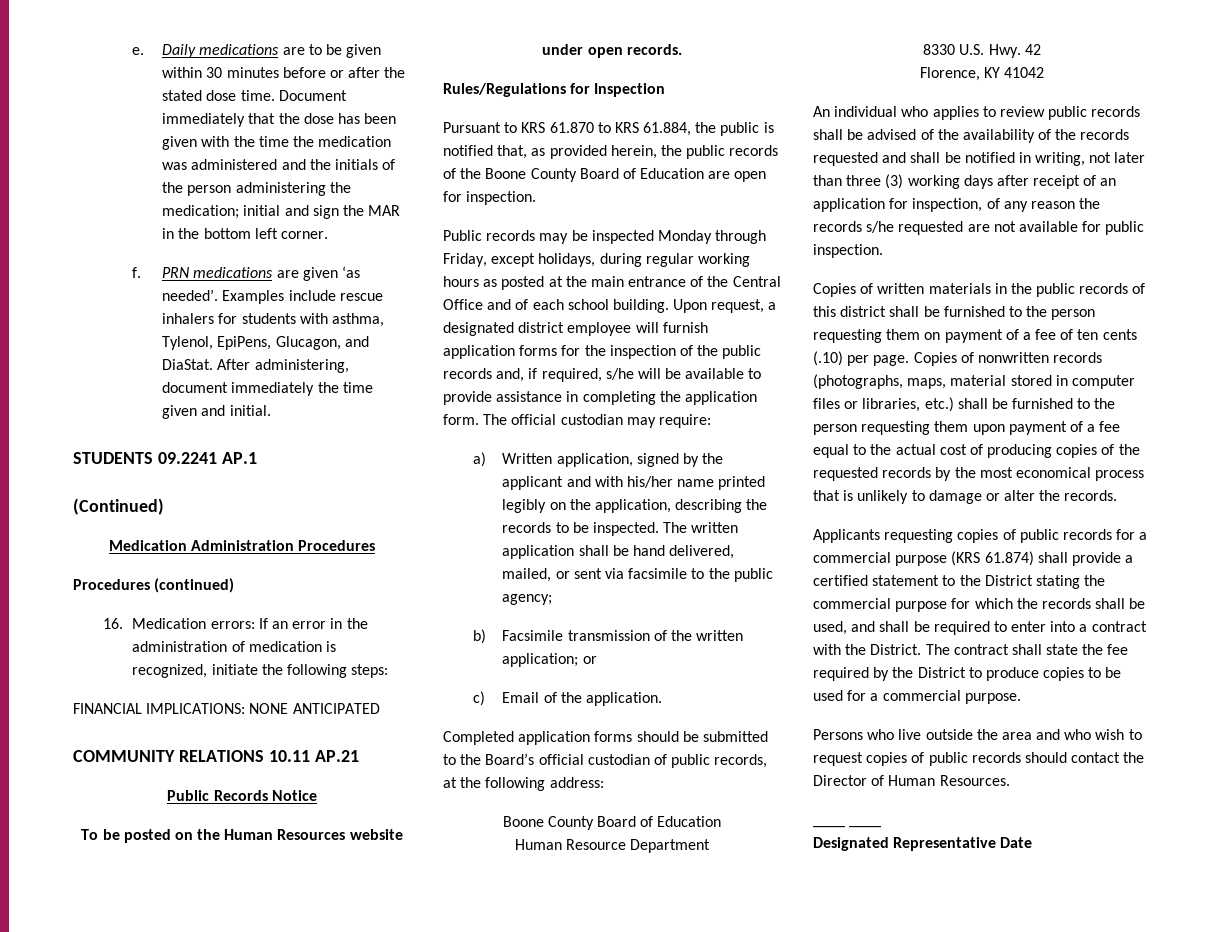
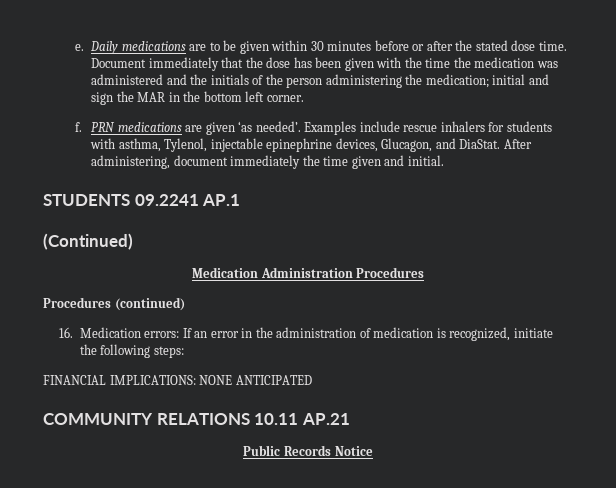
[217,336,272,350] EpiPens, -> [210,138,378,152] injectable epinephrine devices,
[81,829,403,843] [542,44,682,58] [443,83,666,97] [443,122,774,136] [443,145,779,159] [443,168,767,182] [443,191,537,205] [443,230,767,244] [443,253,750,267] [443,276,781,290] [443,299,777,313] [443,322,708,336] [443,345,762,359] [443,368,762,382] [443,391,757,405] [443,414,711,428] [472,452,724,467] [502,476,766,490] [502,499,768,513] [502,522,739,536] [502,545,735,559] [502,568,773,582] [502,594,553,605] [472,629,744,644] [502,653,597,667] [472,691,662,706] [443,731,768,745] [443,753,768,768] [443,777,604,791] [502,816,722,830] [514,839,711,853] [923,44,1041,58] [919,67,1045,81] [813,106,1141,120] [813,129,1130,143] [813,152,1146,166] [813,174,1117,189] [813,198,1101,212] [813,221,1145,235] [813,244,883,258] [813,283,1146,297] [813,306,1096,320] [813,329,1137,343] [813,351,1103,366] [813,374,1135,389] [813,397,1116,412] [813,421,1121,435] [813,444,1140,458] [813,467,1145,481] [813,490,1118,504] [813,529,1148,543] [813,551,1134,566] [813,575,1106,589] [813,598,1146,612] [813,621,1147,635] [813,644,1129,655] [813,667,1122,681] [813,690,1021,704] [813,729,1142,740] [813,752,1145,766] [813,775,1010,786] [813,825,882,828] [813,837,1033,851] // To be posted on the Human Resources website under open records. // Rules/Regulations for Inspection // Pursuant to KRS 61.870 to KRS 61.884, the public is notified that, as provided herein, the public records of the Boone County Board of Education are open for inspection. // Public records may be inspected Monday through Friday, except holidays, during regular working hours as posted at the main entrance of the Central Office and of each school building. Upon request, a designated district employee will furnish application forms for the inspection of the public records and, if required, s/he will be available to provide assistance in completing the application form. The official custodian may require: // a) Written application, signed by the applicant and with his/her name printed legibly on the application, describing the records to be inspected. The written application shall be hand delivered, mailed, or sent via facsimile to the public agency; // b) Facsimile transmission of the written application; or // c) Email of the application. // Completed application forms should be submitted to the Board’s official custodian of public records, at the following address: // Boone County Board of Education // Human Resource Department // 8330 U.S. Hwy. 42 // Florence, KY 41042 // An individual who applies to review public records shall be advised of the availability of the records requested and shall be notified in writing, not later than three (3) working days after receipt of an application for inspection, of any reason the records s/he requested are not available for public inspection. // Copies of written materials in the public records of this district shall be furnished to the person requesting them on payment of a fee of ten cents (.10) per page. Copies of nonwritten records (photographs, maps, material stored in computer files or libraries, etc.) shall be furnished to the person requesting them upon payment of a fee equal to the actual cost of producing copies of the requested records by the most economical process that is unlikely to damage or alter the records. // Applicants requesting copies of public records for a commercial purpose (KRS 61.874) shall provide a certified statement to the District stating the commercial purpose for which the records shall be used, and shall be required to enter into a contract with the District. The contract shall state the fee required by the District to produce copies to be used for a commercial purpose. // Persons who live outside the area and who wish to request copies of public records should contact the Director of Human Resources. // ____ ____ // Designated Representative Date -> (373, 451) none

